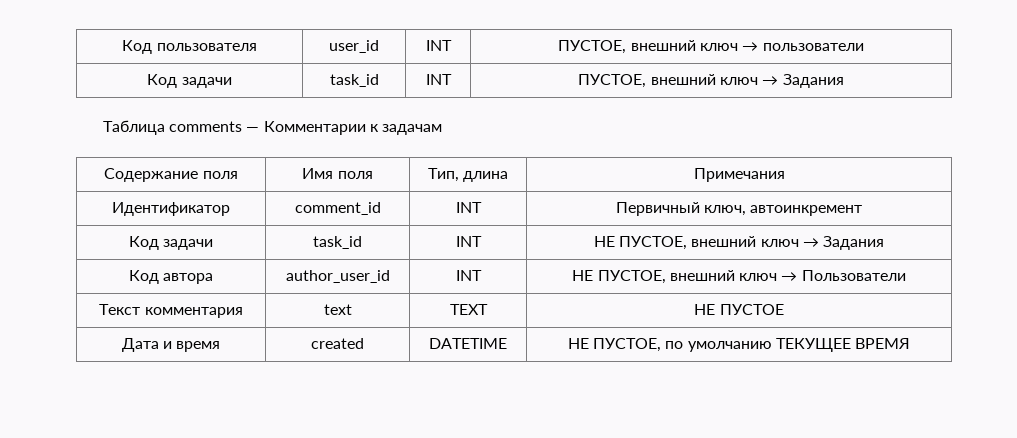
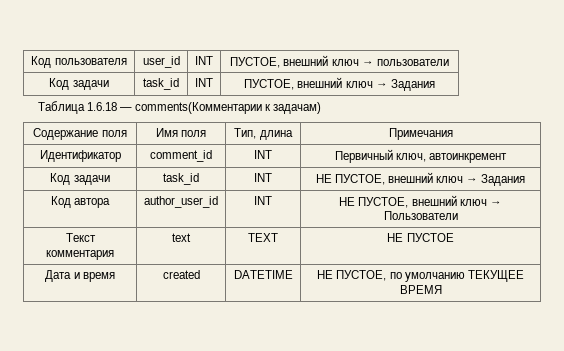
[168,121,443,135] comments — Комментарии к задачам -> [86,102,322,114] 1.6.18 — comments(Комментарии к задачам)

